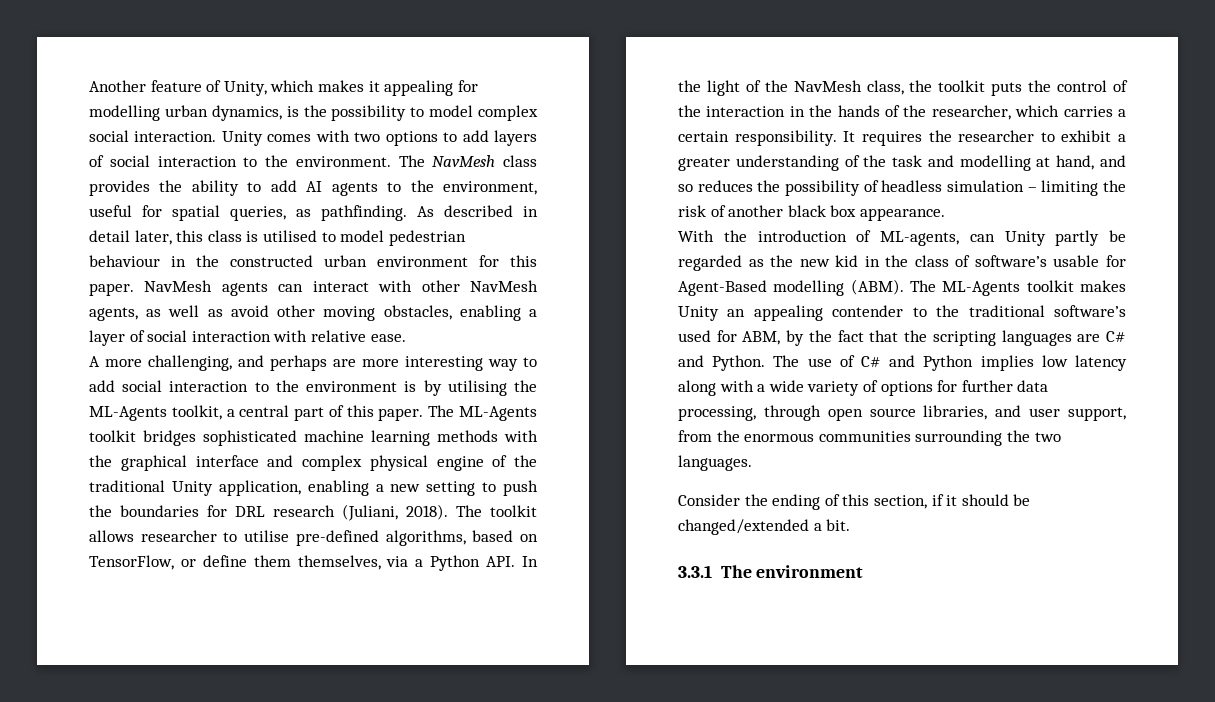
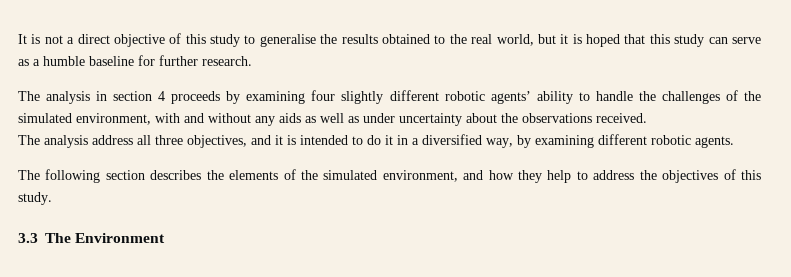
[89,80,478,96] [89,105,538,121] [89,130,538,146] [89,155,537,167] [89,180,537,196] [89,205,538,221] [89,230,466,246] [89,255,537,267] [89,280,538,296] [89,305,537,321] [89,330,406,346] [89,355,537,371] [89,380,537,396] [89,405,537,421] [89,430,538,446] [89,455,537,471] [89,480,538,496] [89,504,537,521] [89,530,538,546] [89,555,539,571] [678,80,1128,96] [678,105,1126,120] [678,130,1126,146] [678,155,1126,171] [678,180,1126,196] [678,205,945,221] [678,230,1126,246] [678,255,1126,271] [678,279,1126,296] [678,305,1126,321] [678,330,1126,346] [678,355,1127,371] [678,380,1049,396] [678,405,1126,421] [678,430,1061,446] [678,455,752,471] [678,494,1031,510] [678,519,851,535] [678,565,864,578] Another feature of Unity, which makes it appealing for modelling urban dynamics, is the possibility to model complex social interaction. Unity comes with two options to add layers of social interaction to the environment. The NavMesh class provides the ability to add AI agents to the environment, useful for spatial queries, as pathfinding. As described in detail later, this class is utilised to model pedestrian behaviour in the constructed urban environment for this paper. NavMesh agents can interact with other NavMesh agents, as well as avoid other moving obstacles, enabling a layer of social interaction with relative ease. // A more challenging, and perhaps are more interesting way to add social interaction to the environment is by utilising the ML-Agents toolkit, a central part of this paper. The ML-Agents toolkit bridges sophisticated machine learning methods with the graphical interface and complex physical engine of the traditional Unity application, enabling a new setting to push the boundaries for DRL research (Juliani, 2018). The toolkit allows researcher to utilise pre-defined algorithms, based on TensorFlow, or define them themselves, via a Python API. In the light of the NavMesh class, the toolkit puts the control of the interaction in the hands of the researcher, which carries a certain responsibility. It requires the researcher to exhibit a greater understanding of the task and modelling at hand, and so reduces the possibility of headless simulation – limiting the risk of another black box appearance. // With the introduction of ML-agents, can Unity partly be regarded as the new kid in the class of software’s usable for Agent-Based modelling (ABM). The ML-Agents toolkit makes Unity an appealing contender to the traditional software’s used for ABM, by the fact that the scripting languages are C# and Python. The use of C# and Python implies low latency along with a wide variety of options for further data processing, through open source libraries, and user support, from the enormous communities surrounding the two languages. // Consider the ending of this section, if it should be changed/extended a bit. // 3.3.1 The environment -> [18,33,761,47] [18,55,252,66] [18,90,762,104] [18,113,647,126] [18,134,734,148] [18,169,762,183] [18,192,52,205] [18,233,166,243] It is not a direct objective of this study to generalise the results obtained to the real world, but it is hoped that this study can serve as a humble baseline for further research. // The analysis in section 4 proceeds by examining four slightly different robotic agents’ ability to handle the challenges of the simulated environment, with and without any aids as well as under uncertainty about the observations received. // The analysis address all three objectives, and it is intended to do it in a diversified way, by examining different robotic agents. // The following section describes the elements of the simulated environment, and how they help to address the objectives of this study. // 3.3 The Environment

